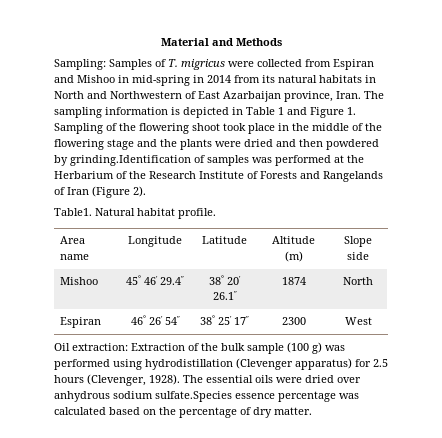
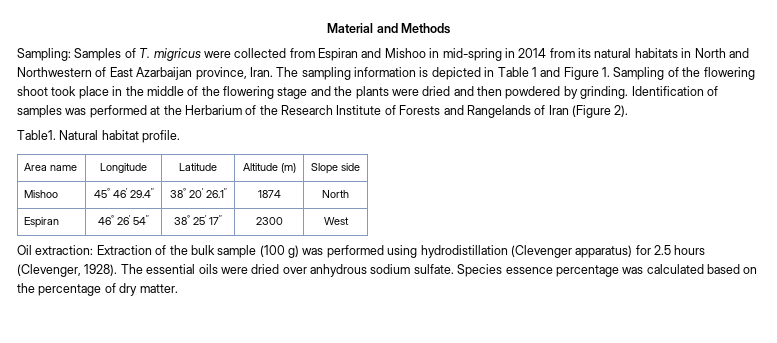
[70,155,191,166] grinding.Identification -> [580,86,704,99] grinding. Identification
[155,391,232,402] sulfate.Species -> [413,264,503,277] sulfate. Species

